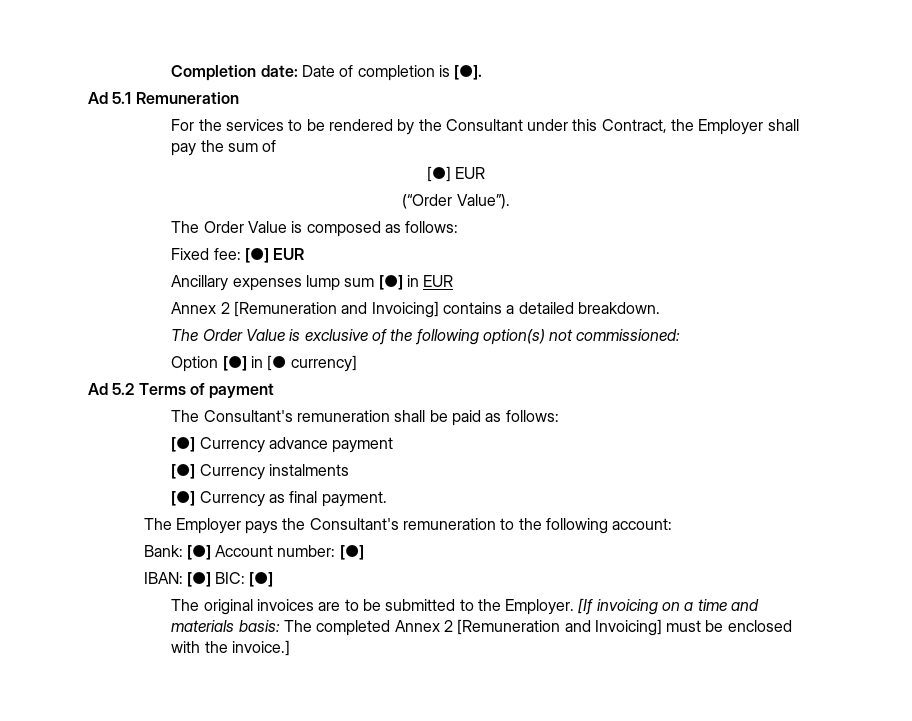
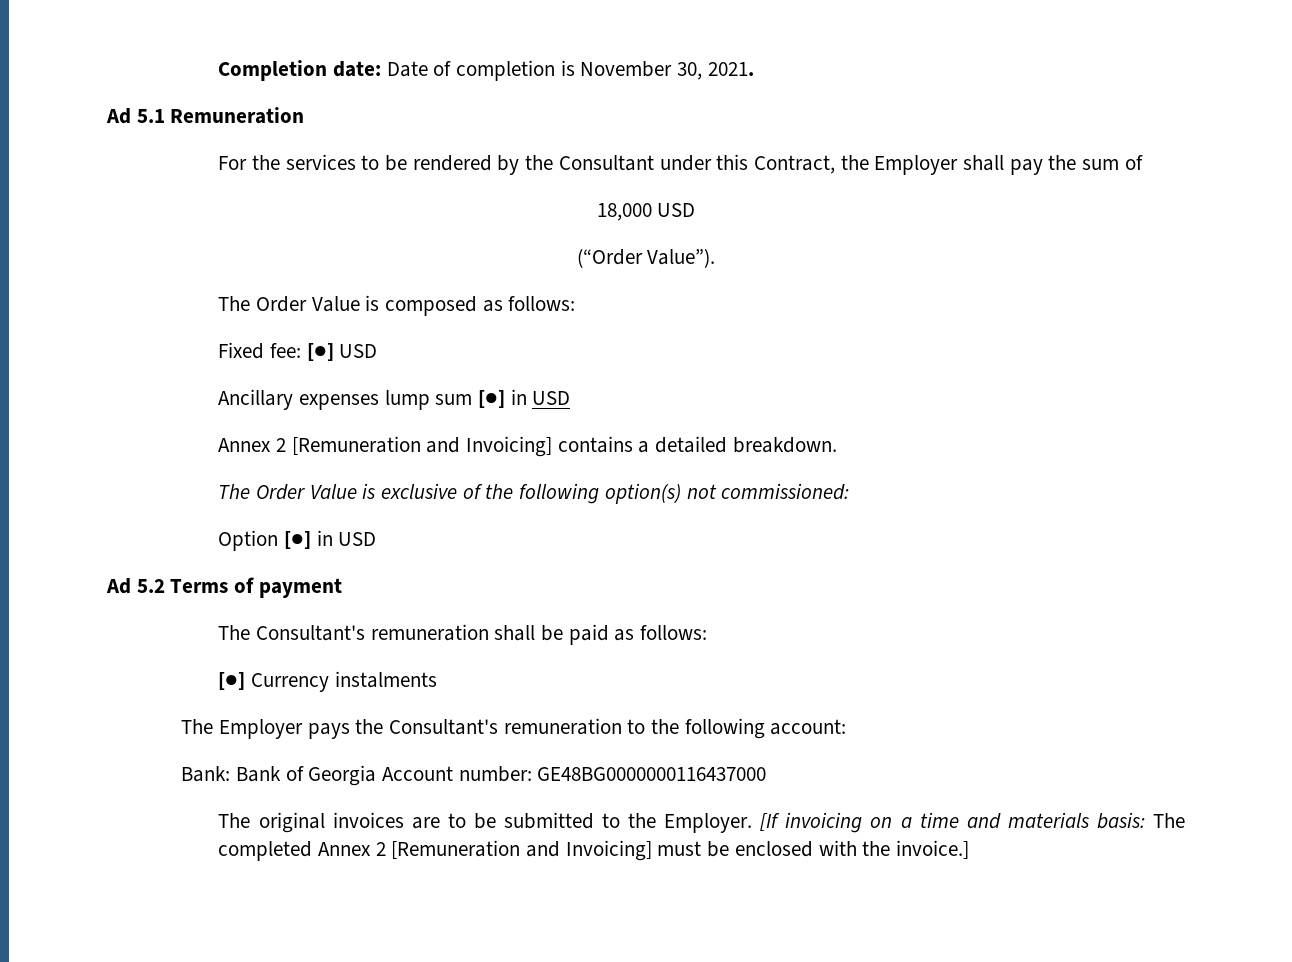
[454,65,483,80] [●]. -> [580,61,754,80] November 30, 2021.
[426,166,486,182] [●] EUR -> [596,203,696,221] 18,000 USD
[273,248,305,260] EUR -> [339,344,378,358] USD
[423,275,454,287] EUR -> [532,391,571,405] USD
[267,355,357,372] [● currency] -> [338,532,377,546] USD
[171,437,394,453] // [●] Currency advance payment -> (708, 632) none
[171,491,387,507] // [●] Currency as final payment. -> (437, 679) none
[186,545,364,560] [143,572,274,587] [●] Account number: [●] // IBAN: [●] BIC: [●] -> [235,765,767,786] Bank of Georgia Account number: GE48BG0000000116437000

